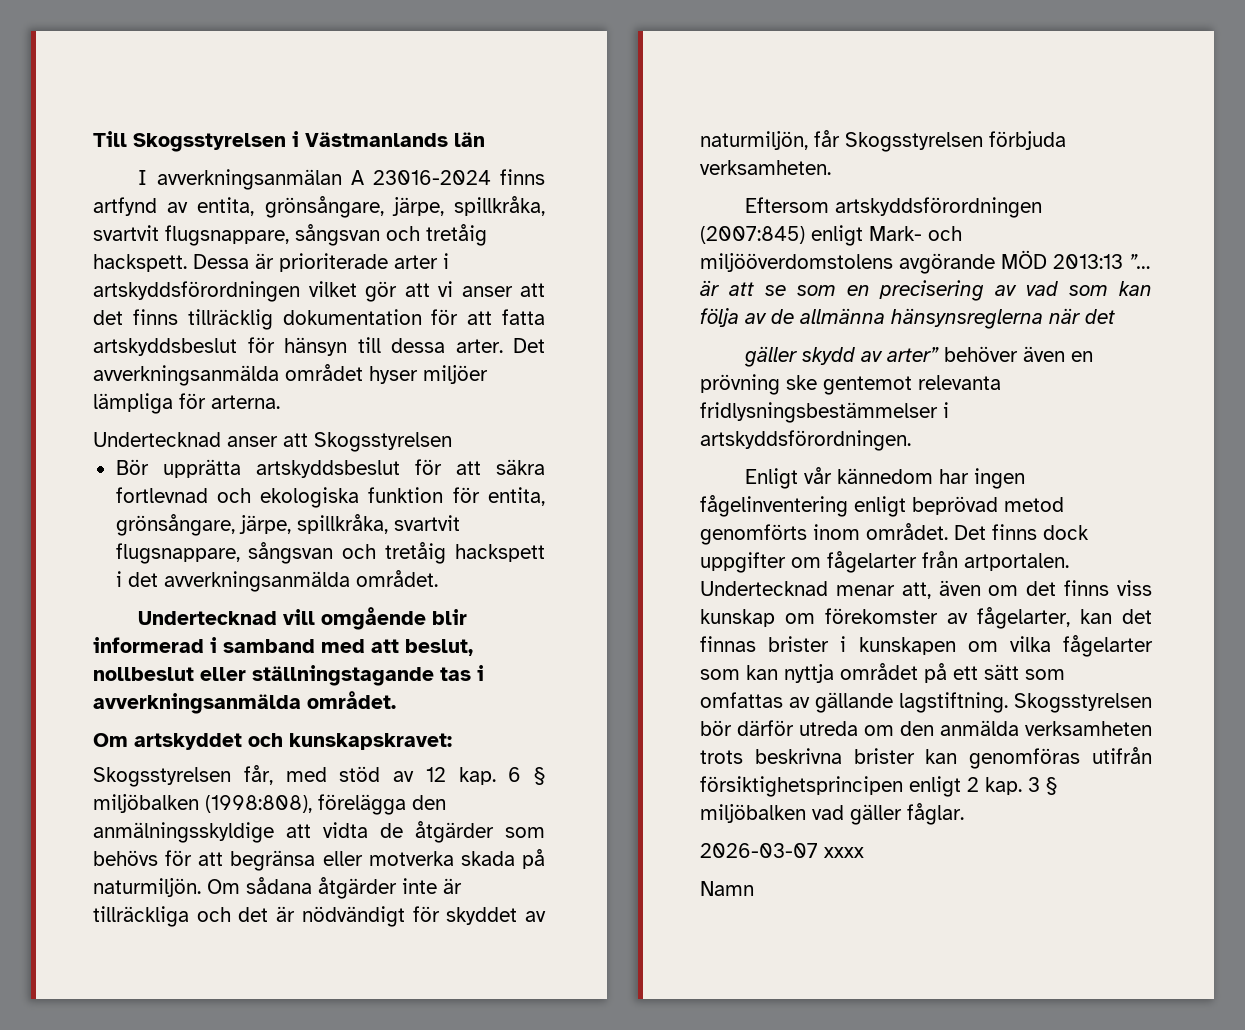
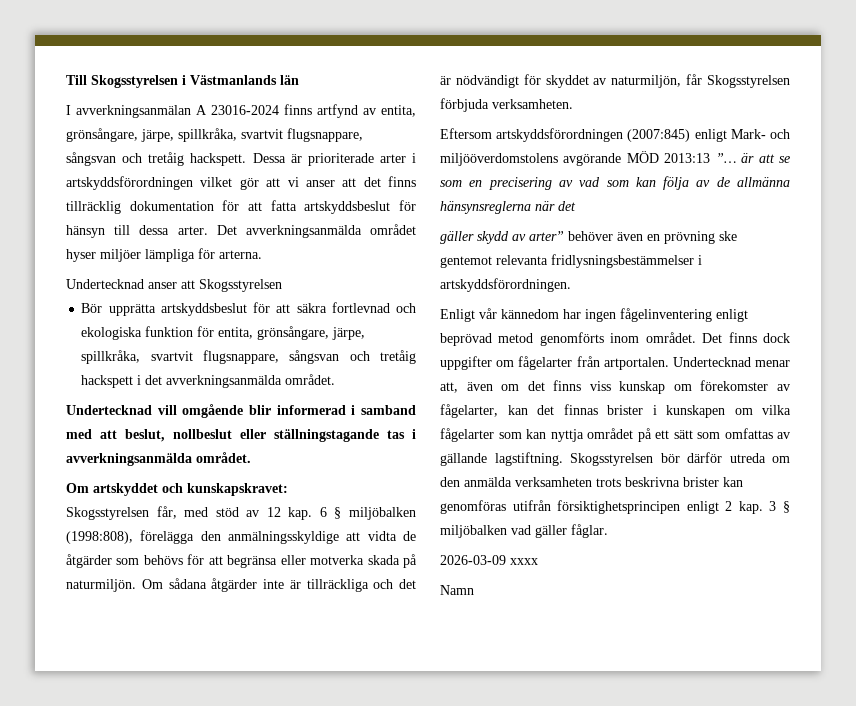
[700,843,818,858] 2026-03-07 -> [440,555,506,565] 2026-03-09

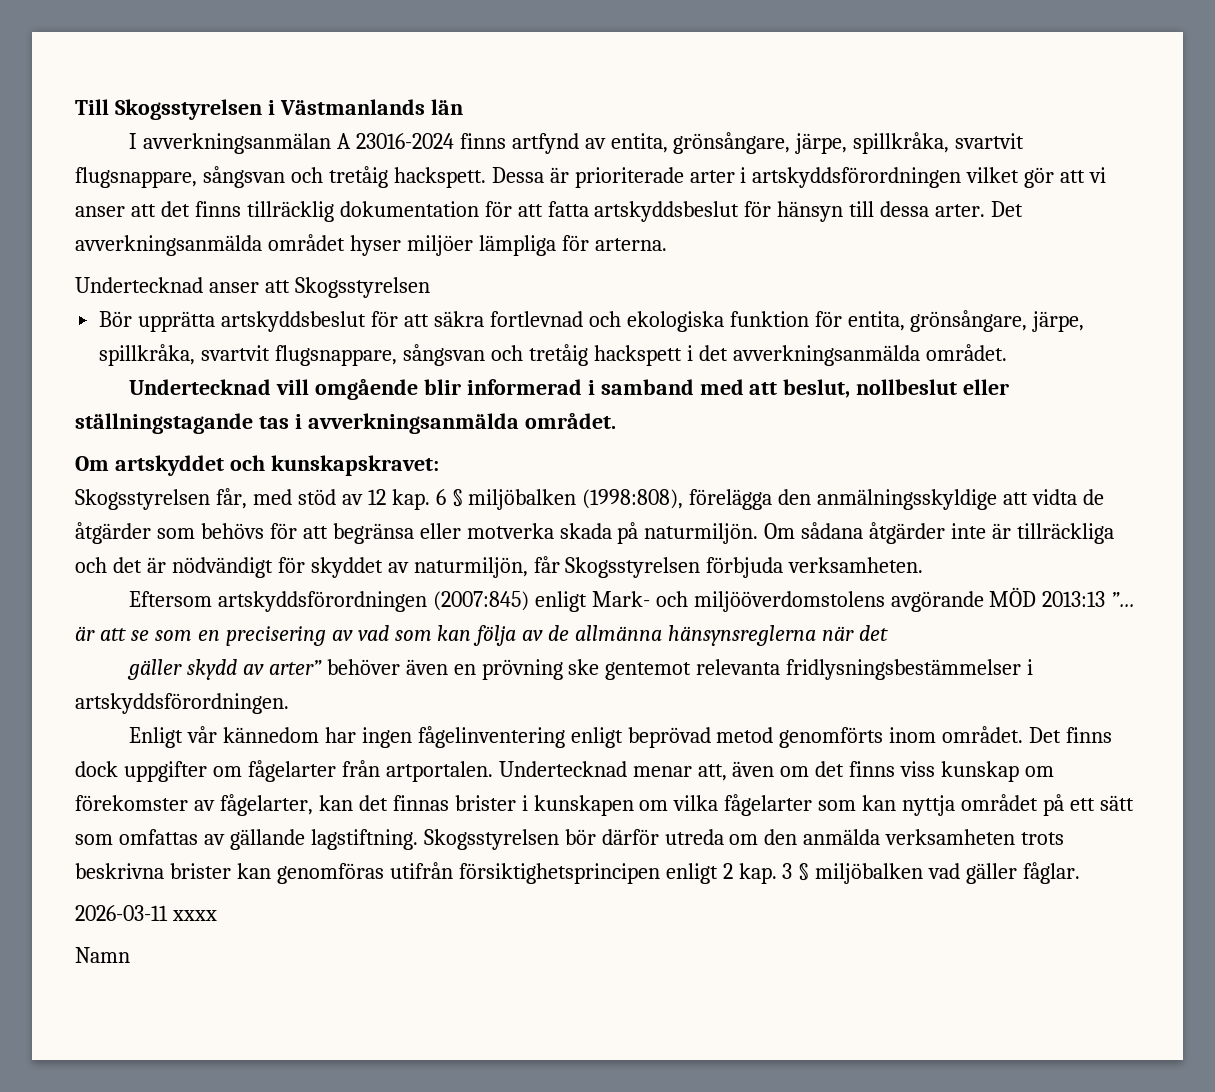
[440,555,506,565] 2026-03-09 -> [75,905,168,921] 2026-03-11

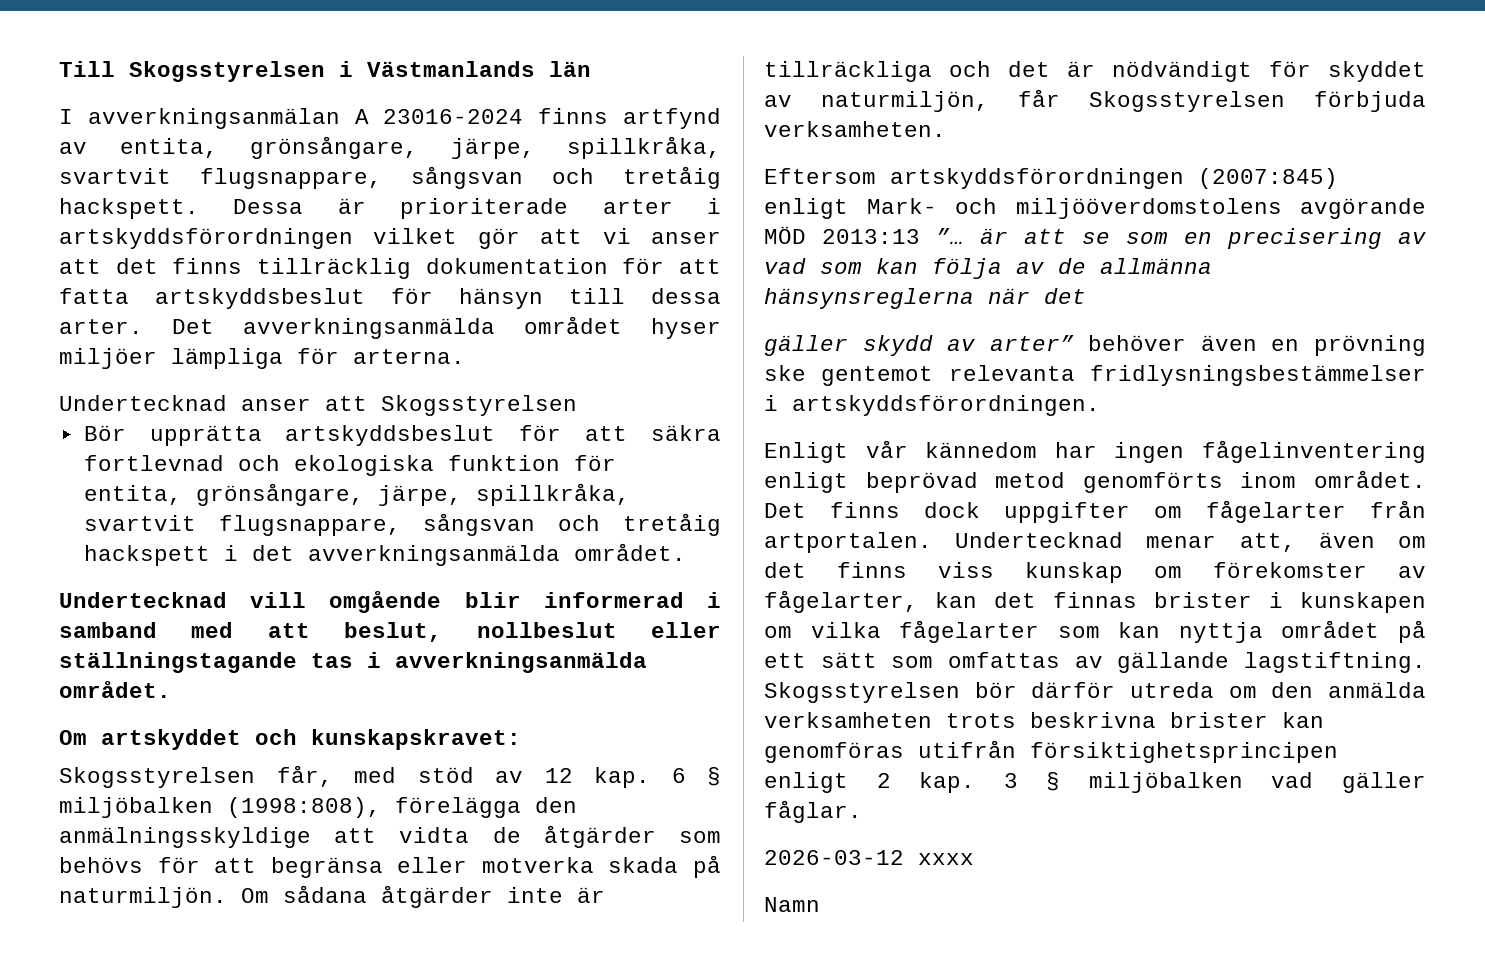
[75,905,168,921] 2026-03-11 -> [764,850,904,865] 2026-03-12

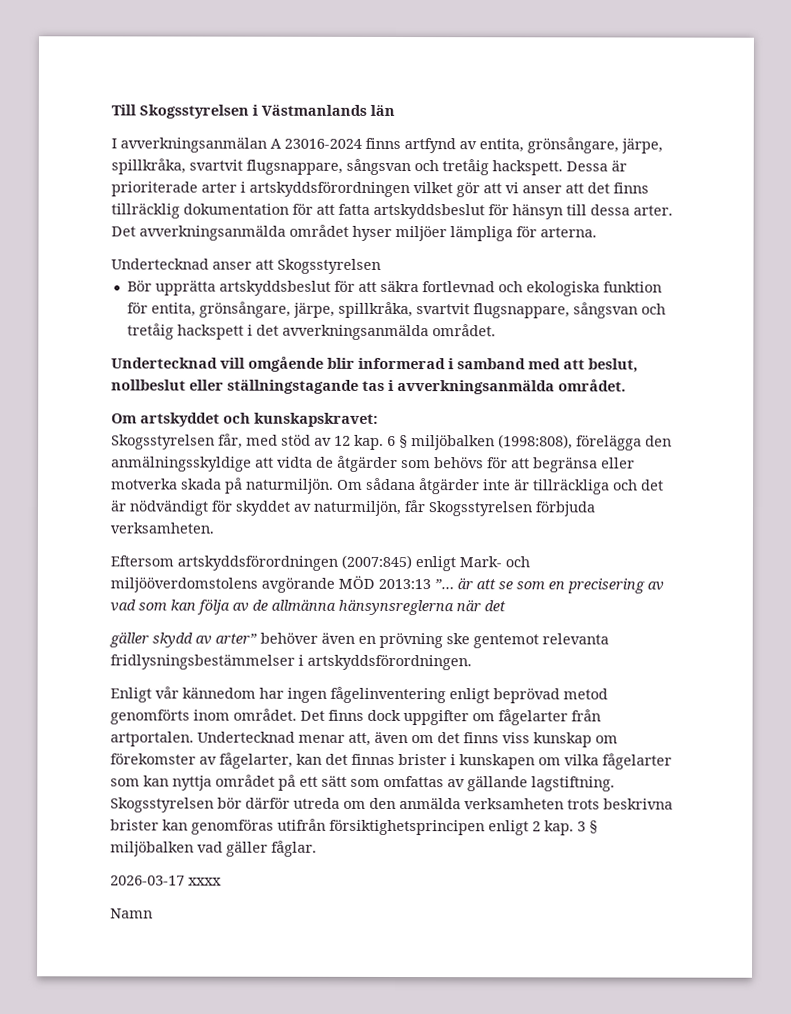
[764,850,904,865] 2026-03-12 -> [110,875,185,886] 2026-03-17

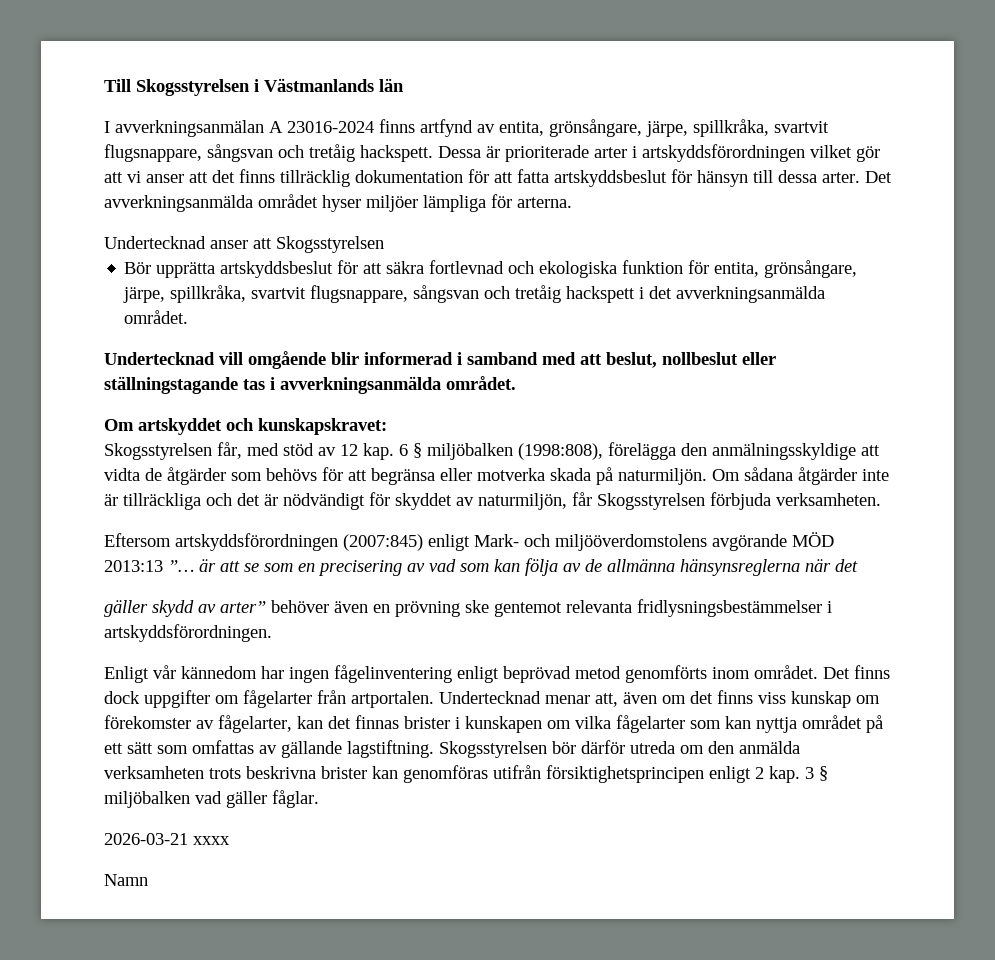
[110,875,185,886] 2026-03-17 -> [104,833,188,845] 2026-03-21

